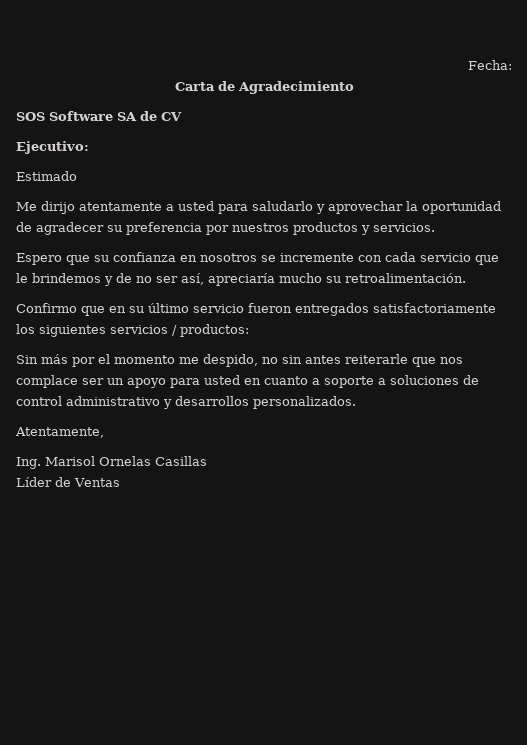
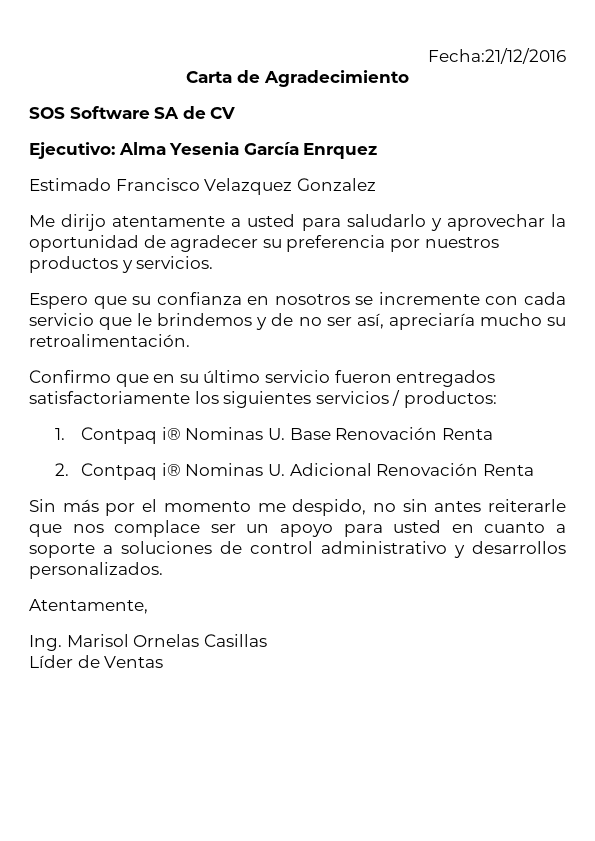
[468,60,512,70] Fecha: -> [428,48,566,64] Fecha:21/12/2016
[16,171,77,181] // Estimado -> [118,142,378,159] [29,178,376,195] Alma Yesenia García Enrquez // Estimado Francisco Velazquez Gonzalez
(249, 330) none -> [55,427,493,444] [55,463,534,480] // 1. Contpaq i® Nominas U. Base Renovación Renta // 2. Contpaq i® Nominas U. Adicional Renovación Renta

